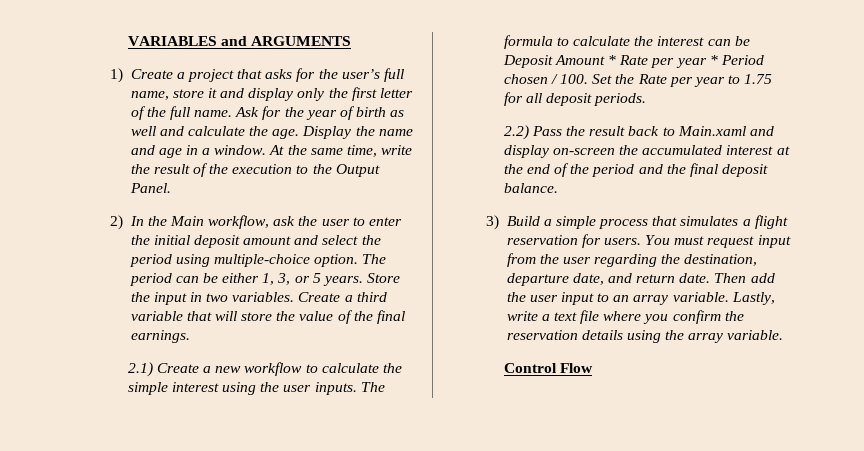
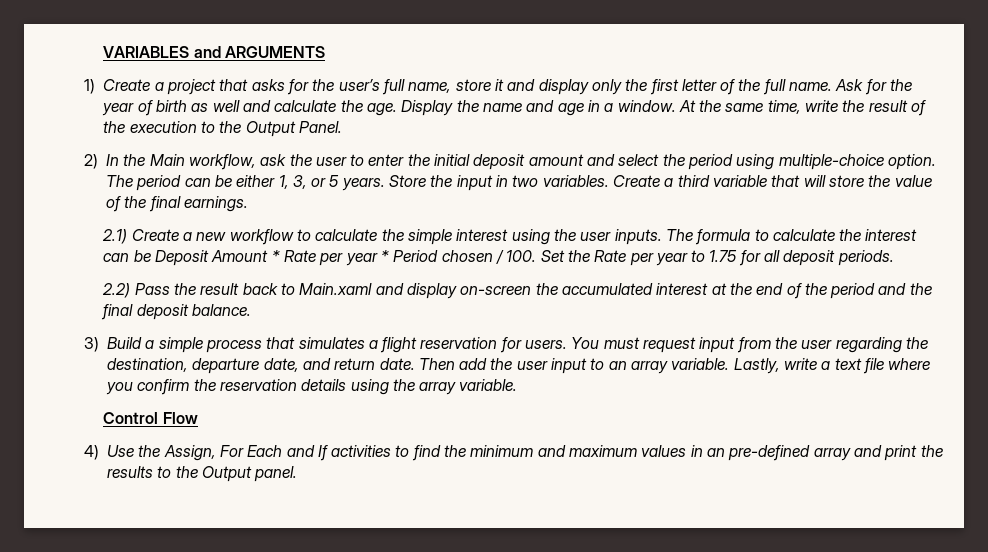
(593, 368) none -> [83,445,943,461] [106,466,298,482] // 4) Use the Assign, For Each and If activities to find the minimum and maximum values in an pre-defined array and print the results to the Output panel.

